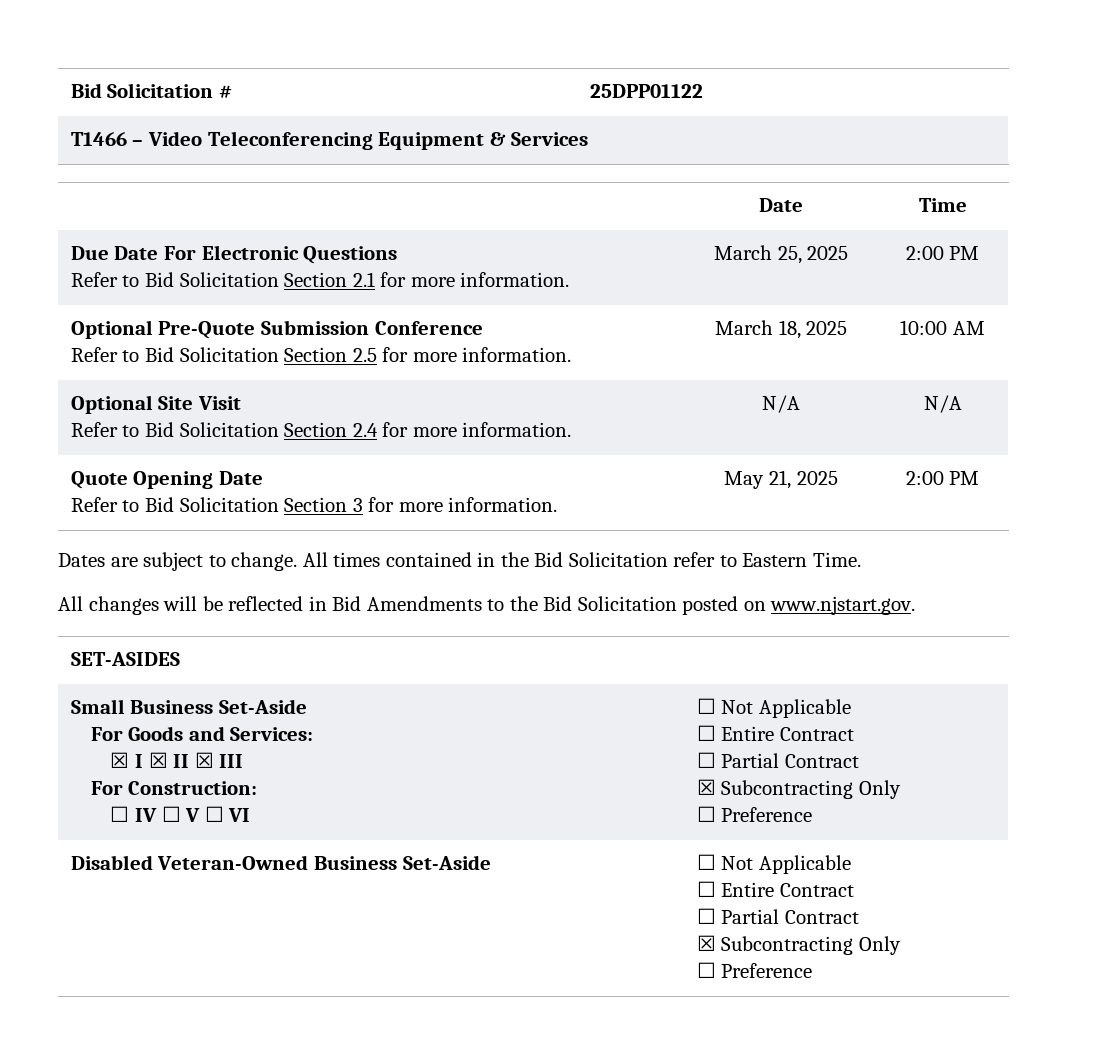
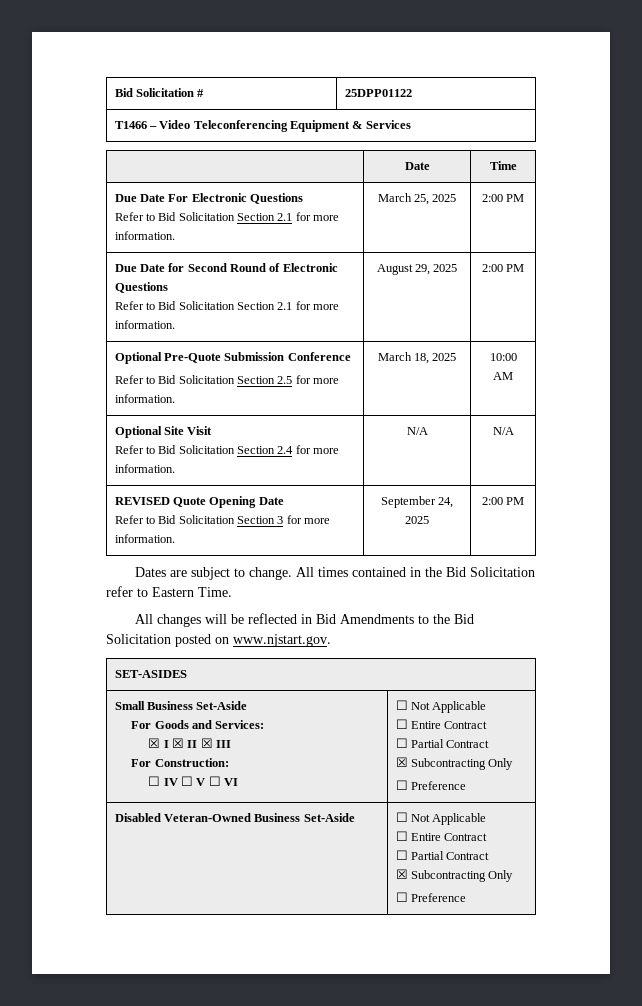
(980, 253) none -> [114,263,338,272] [114,282,168,293] [114,301,340,310] [114,320,175,329] [376,264,458,275] [481,264,525,272] // Due Date for Second Round of Electronic Questions // Refer to Bid Solicitation Section 2.1 for more information. | August 29, 2025 | 2:00 PM
(962, 404) none -> [114,497,170,505] REVISED
[724,470,791,489] May 21, -> [380,496,454,508] September 24,

